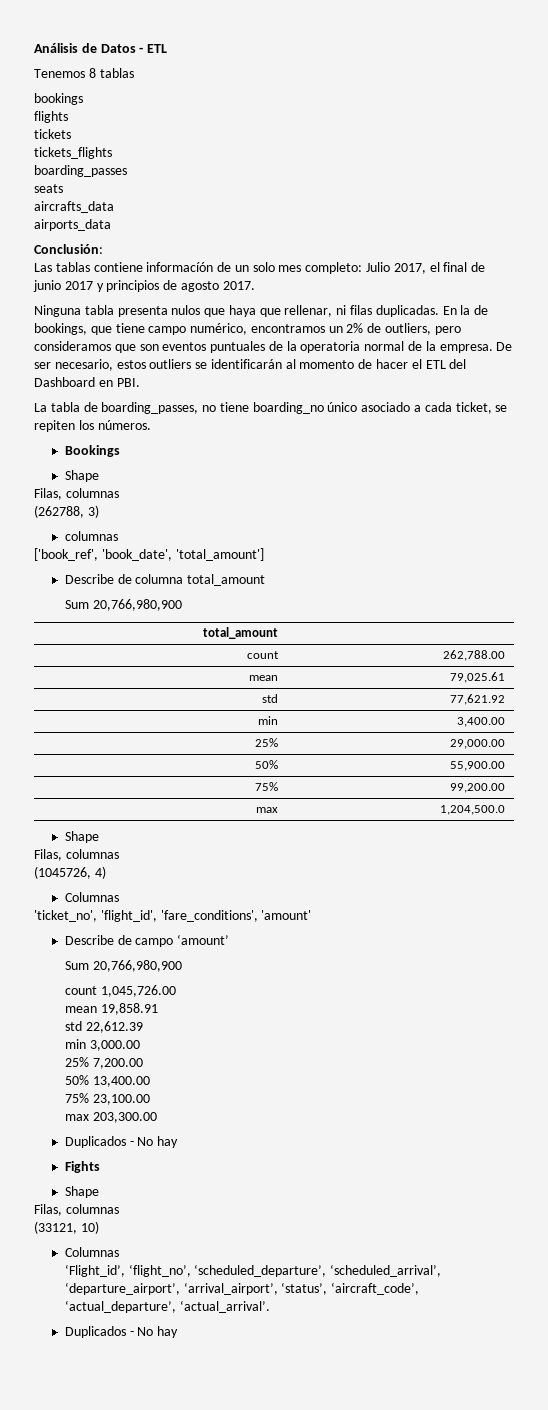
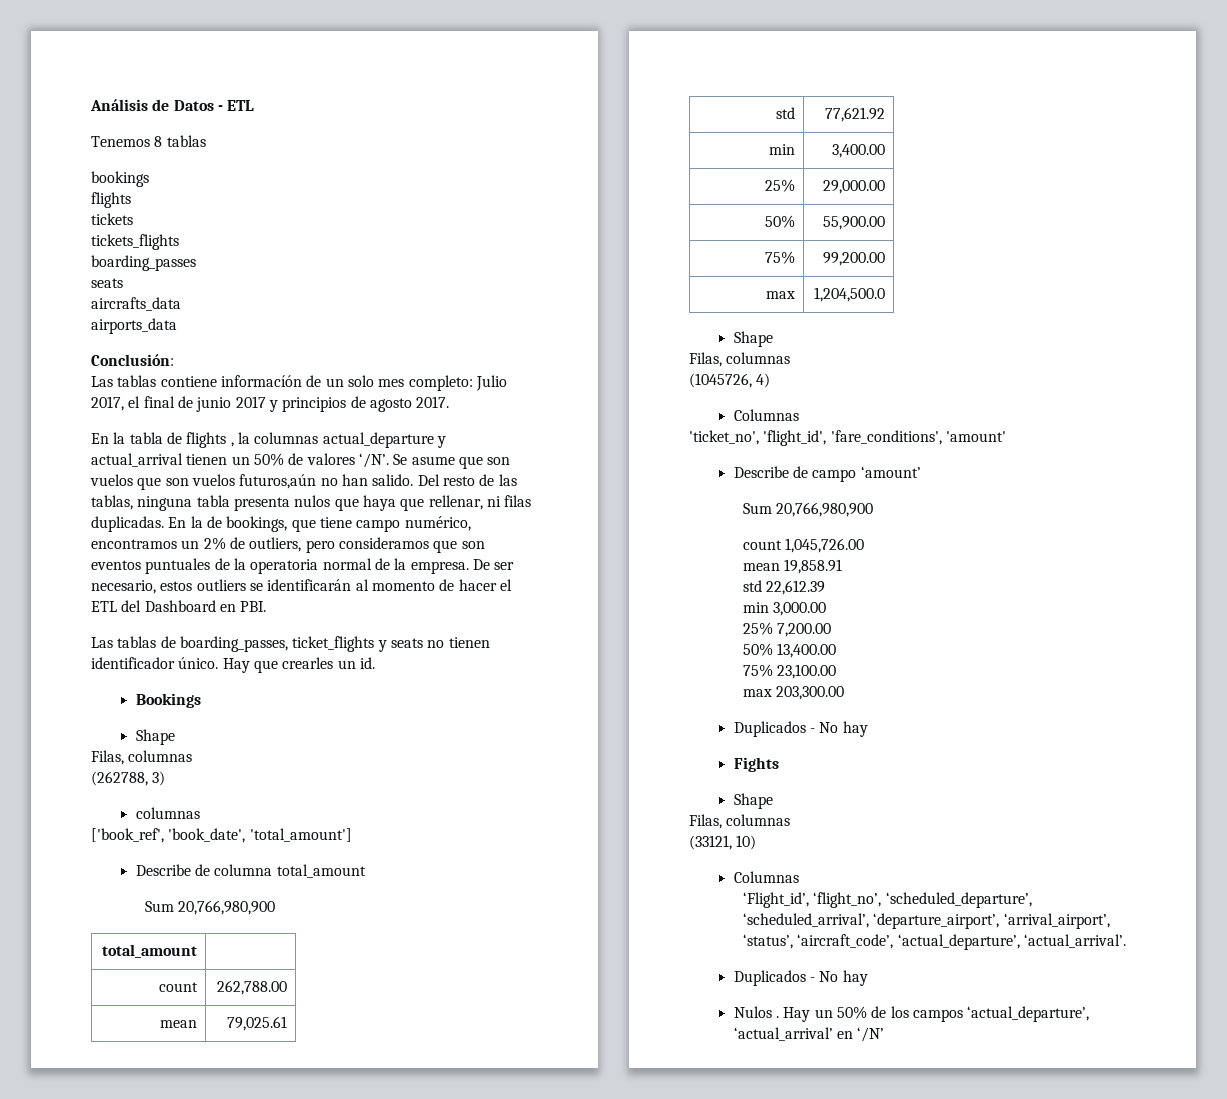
[34,305,81,317] Ninguna -> [91,432,446,448] [91,453,511,469] [90,474,517,490] [91,495,193,511] En la tabla de flights , la columnas actual_departure y actual_arrival tienen un 50% de valores ‘/N’. Se asume que son vuelos que son vuelos futuros,aún no han salido. Del resto de las tablas, ninguna
[34,402,508,414] [34,420,151,432] La tabla de boarding_passes, no tiene boarding_no único asociado a cada ticket, se repiten los números. -> [91,636,490,652] [91,657,375,673] Las tablas de boarding_passes, ticket_flights y seats no tienen identificador único. Hay que crearles un id.
(179, 1332) none -> [733,1006,1090,1022] [733,1027,885,1042] // Nulos . Hay un 50% de los campos ‘actual_departure’, ‘actual_arrival’ en ‘/N’

